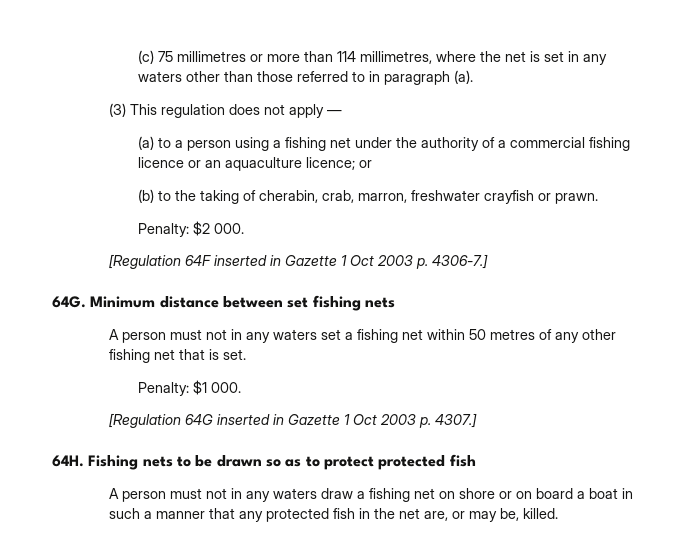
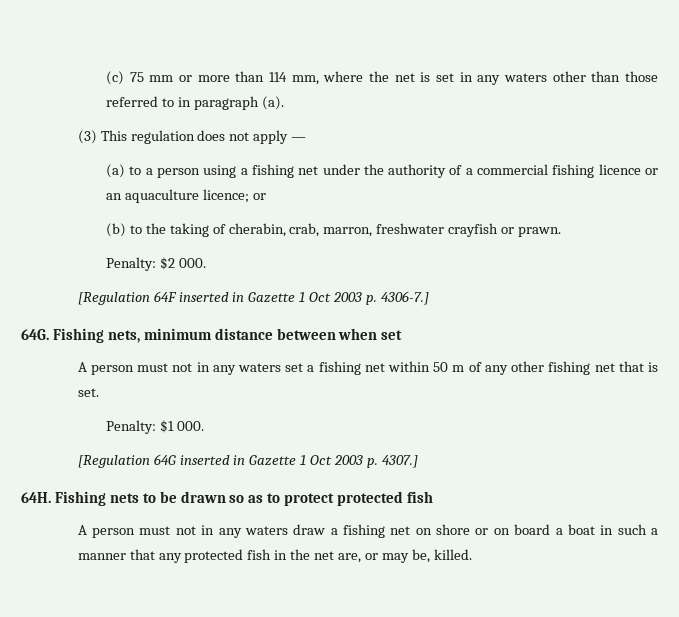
[177,51,247,62] millimetres -> [149,75,174,82] mm
[360,51,433,64] millimetres, -> [291,75,319,85] mm,
[90,296,156,308] Minimum -> [52,328,212,343] Fishing nets, minimum
[287,295,395,311] set fishing nets -> [338,328,403,340] when set
[490,329,536,340] metres -> [452,365,465,372] m

